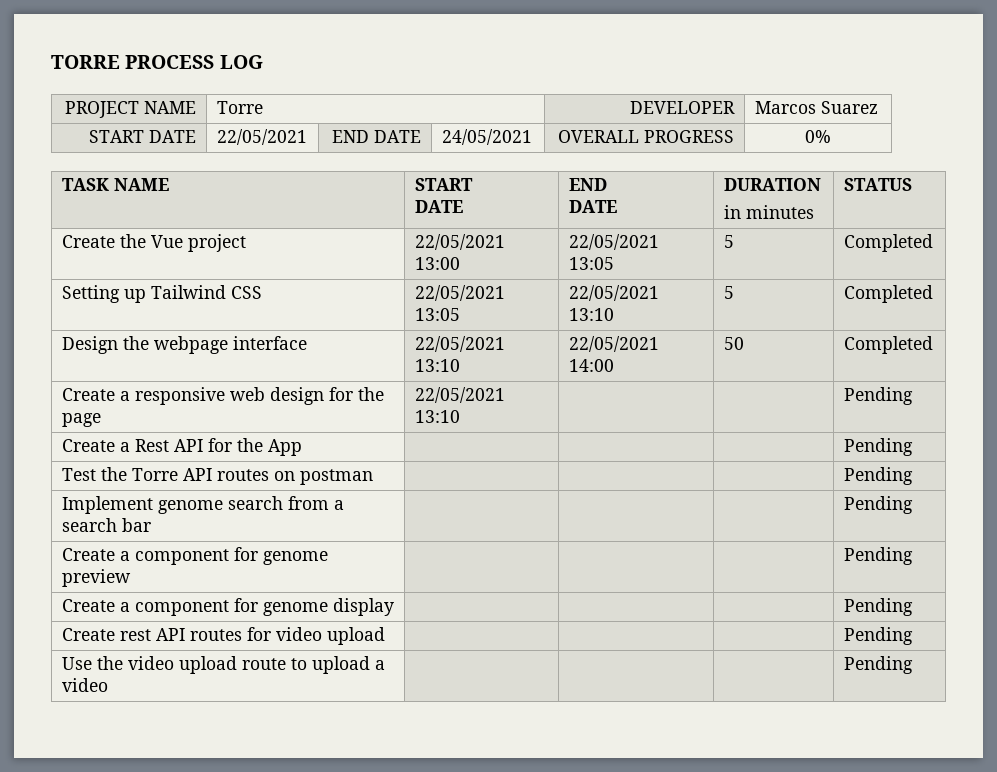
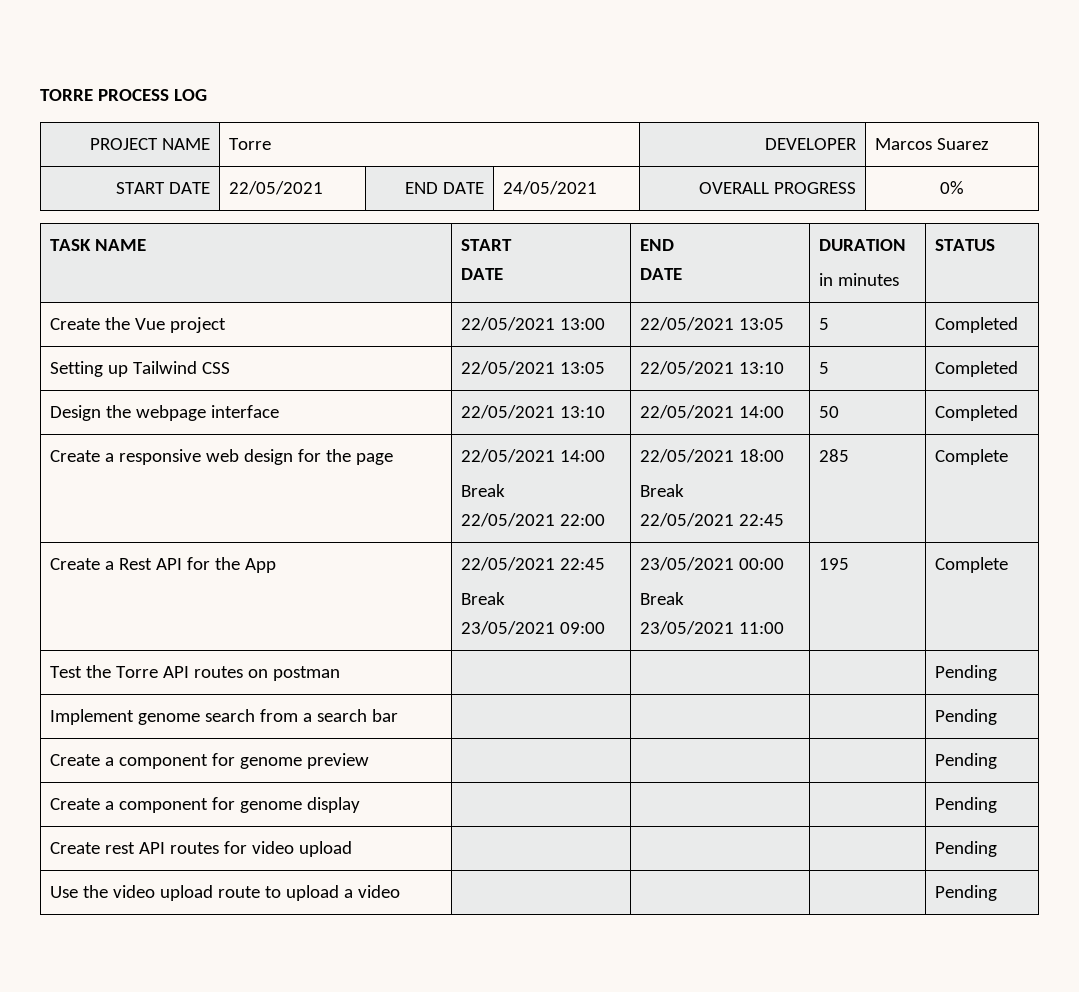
[414,410,460,423] [843,387,913,405] 13:10 | | | Pending -> [560,450,606,462] [461,484,506,497] [461,513,606,527] [640,449,785,463] [640,484,685,497] [640,513,785,527] [819,449,850,462] [935,449,1009,465] 14:00 // Break // 22/05/2021 22:00 | 22/05/2021 18:00 // Break // 22/05/2021 22:45 | 285 | Complete
[843,438,913,456] | | | Pending -> [461,557,606,571] [461,592,506,605] [461,621,606,635] [640,557,785,571] [640,592,685,605] [640,621,785,635] [819,558,850,570] [935,557,1009,573] 22/05/2021 22:45 // Break // 23/05/2021 09:00 | 23/05/2021 00:00 // Break // 23/05/2021 11:00 | 195 | Complete

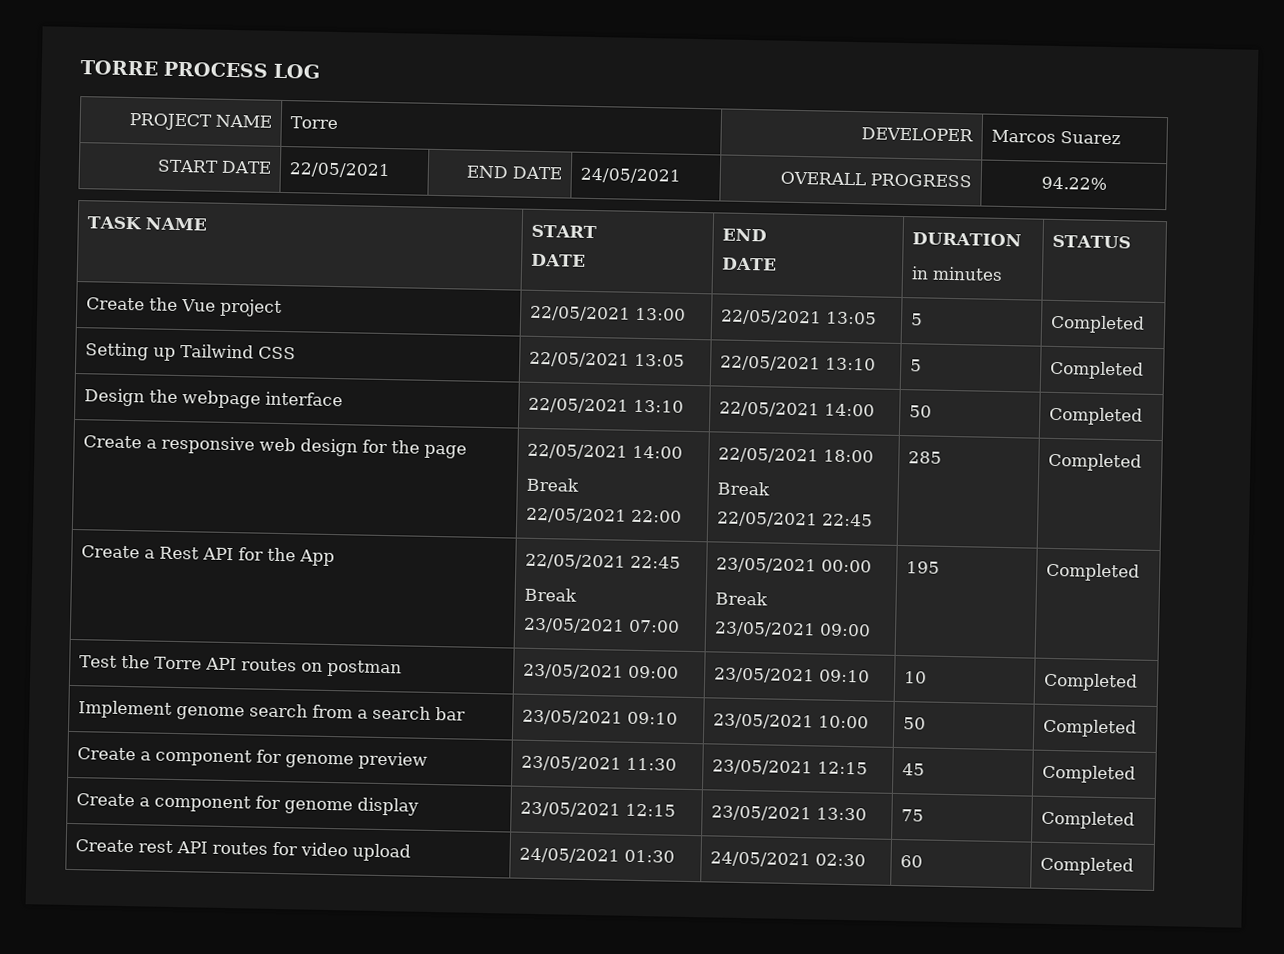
[940,181,964,194] 0% -> [1040,176,1107,190] 94.22%
[935,449,1009,465] Complete -> [1047,452,1142,472] Completed
[560,622,606,634] 09:00 -> [627,619,680,633] 07:00
[739,622,785,634] 11:00 -> [818,623,871,637] 09:00
[935,557,1009,573] Complete -> [1045,562,1140,582] Completed
[935,665,998,681] | | | Pending -> [522,663,679,680] [713,667,870,684] [903,671,927,684] [1042,672,1138,692] 23/05/2021 09:00 | 23/05/2021 09:10 | 10 | Completed
[935,709,998,725] | | | Pending -> [521,709,678,726] [712,713,869,730] [902,717,926,730] [1042,718,1137,738] 23/05/2021 09:10 | 23/05/2021 10:00 | 50 | Completed
[935,753,998,769] | | | Pending -> [520,755,677,772] [711,759,868,776] [901,763,925,776] [1041,764,1136,784] 23/05/2021 11:30 | 23/05/2021 12:15 | 45 | Completed
[935,797,998,813] | | | Pending -> [519,801,676,818] [710,805,867,822] [900,809,924,822] [1040,810,1135,830] 23/05/2021 12:15 | 23/05/2021 13:30 | 75 | Completed
[935,841,998,857] [50,885,401,901] [935,885,998,901] | | | Pending // Use the video upload route to upload a video | | | | Pending -> [518,847,675,864] [709,851,866,868] [899,855,923,868] [1039,856,1134,876] 24/05/2021 01:30 | 24/05/2021 02:30 | 60 | Completed

